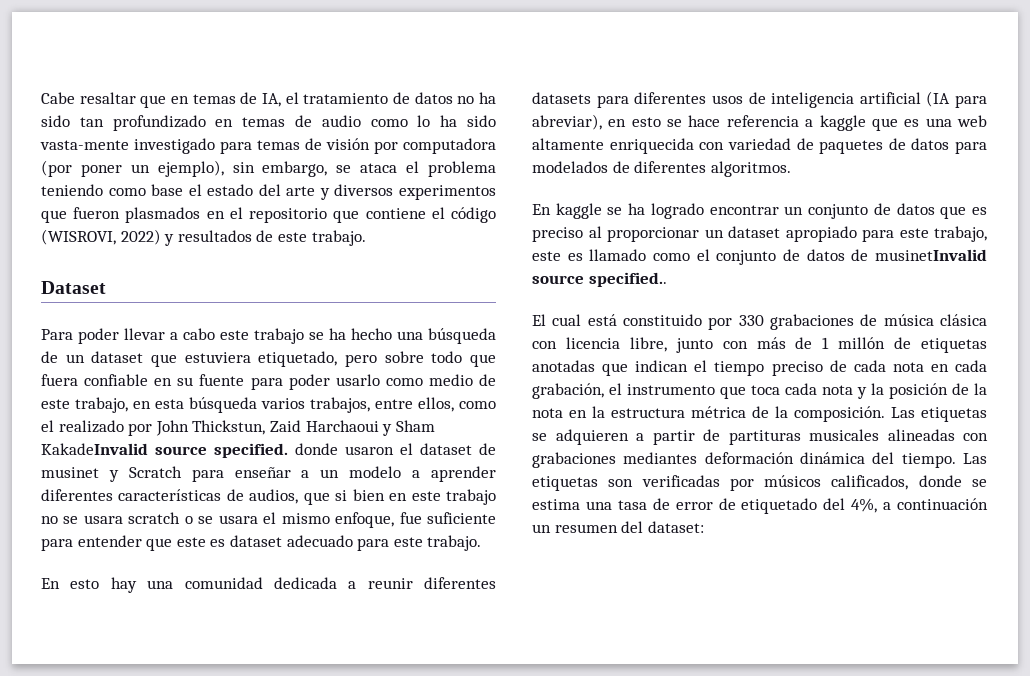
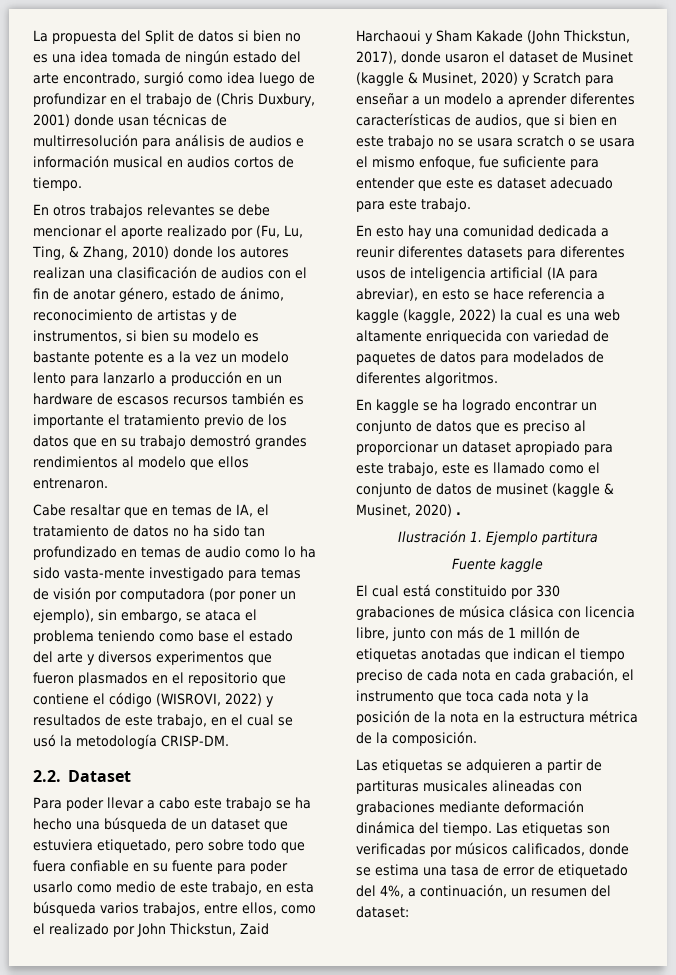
(41, 98) none -> [33,30,301,44] [33,50,301,65] [33,71,315,86] [33,93,315,107] [33,113,227,127] [33,134,304,149] [33,155,294,168] [33,177,82,191] [33,204,270,218] [33,225,303,239] [32,246,289,260] [33,266,307,279] [33,287,284,302] [33,309,237,323] [33,330,259,343] [33,351,289,365] [33,371,282,386] [33,392,304,405] [33,414,287,428] [33,434,307,449] [33,456,249,470] [33,478,108,489] La propuesta del Split de datos si bien no es una idea tomada de ningún estado del arte encontrado, surgió como idea luego de profundizar en el trabajo de (Chris Duxbury, 2001) donde usan técnicas de multirresolución para análisis de audios e información musical en audios cortos de tiempo. // En otros trabajos relevantes se debe mencionar el aporte realizado por (Fu, Lu, Ting, & Zhang, 2010) donde los autores realizan una clasificación de audios con el fin de anotar género, estado de ánimo, reconocimiento de artistas y de instrumentos, si bien su modelo es bastante potente es a la vez un modelo lento para lanzarlo a producción en un hardware de escasos recursos también es importante el tratamiento previo de los datos que en su trabajo demostró grandes rendimientos al modelo que ellos entrenaron. //
[311,230,366,246] trabajo. // -> [157,714,293,728] [33,734,229,749] [33,770,61,782] trabajo, en el cual se usó la metodología CRISP-DM. // 2.2.
[41,443,288,458] KakadeInvalid source specified. -> [476,30,630,44] [356,51,397,64] Kakade (John Thickstun, 2017),
[41,467,99,478] musinet -> [582,51,633,63] [356,72,518,86] Musinet (kaggle & Musinet, 2020)
[871,118,898,131] que -> [403,309,543,323] (kaggle, 2022) la cual
[875,249,987,261] [532,272,667,287] musinetInvalid source specified.. -> [496,483,614,497] [356,504,461,517] [397,530,598,545] [452,558,543,572] musinet (kaggle & Musinet, 2020) . // Ilustración 1. Ejemplo partitura // Fuente kaggle
(885, 414) none -> (477, 738) //
[623,452,698,464] mediantes -> [439,801,500,813] mediante
[896,498,988,510] continuación -> [420,884,507,898] continuación,

